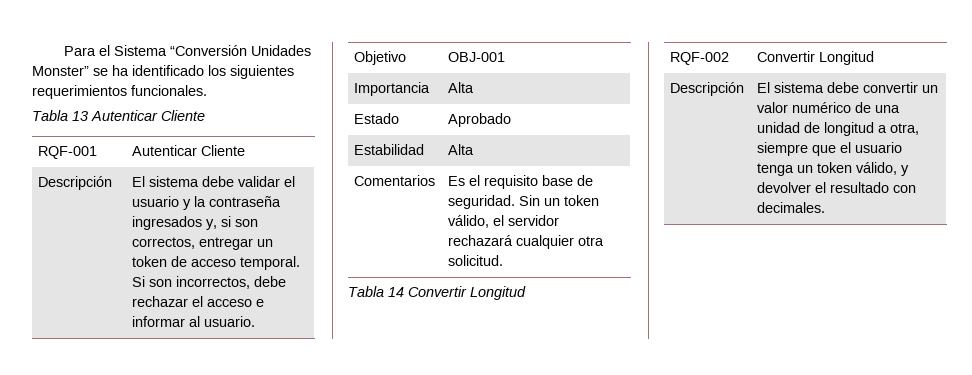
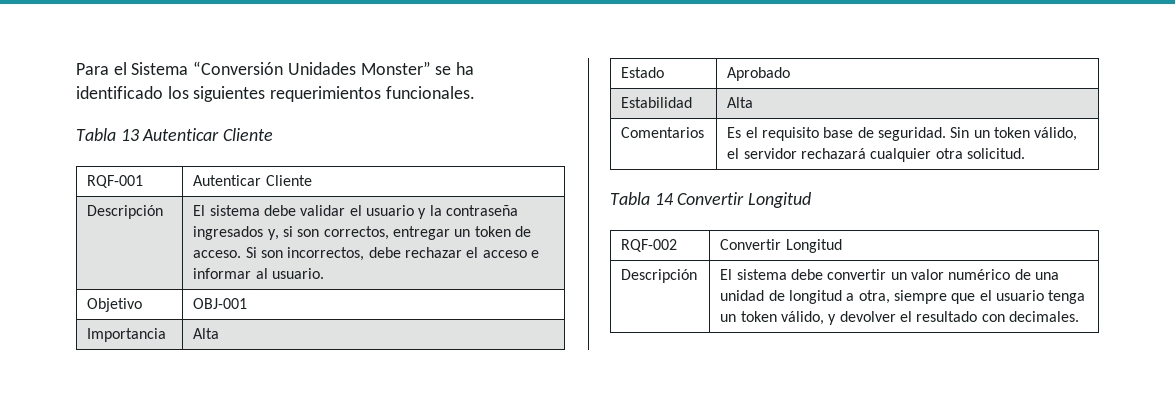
[191,256,301,270] acceso temporal. -> [193,250,242,258] acceso.

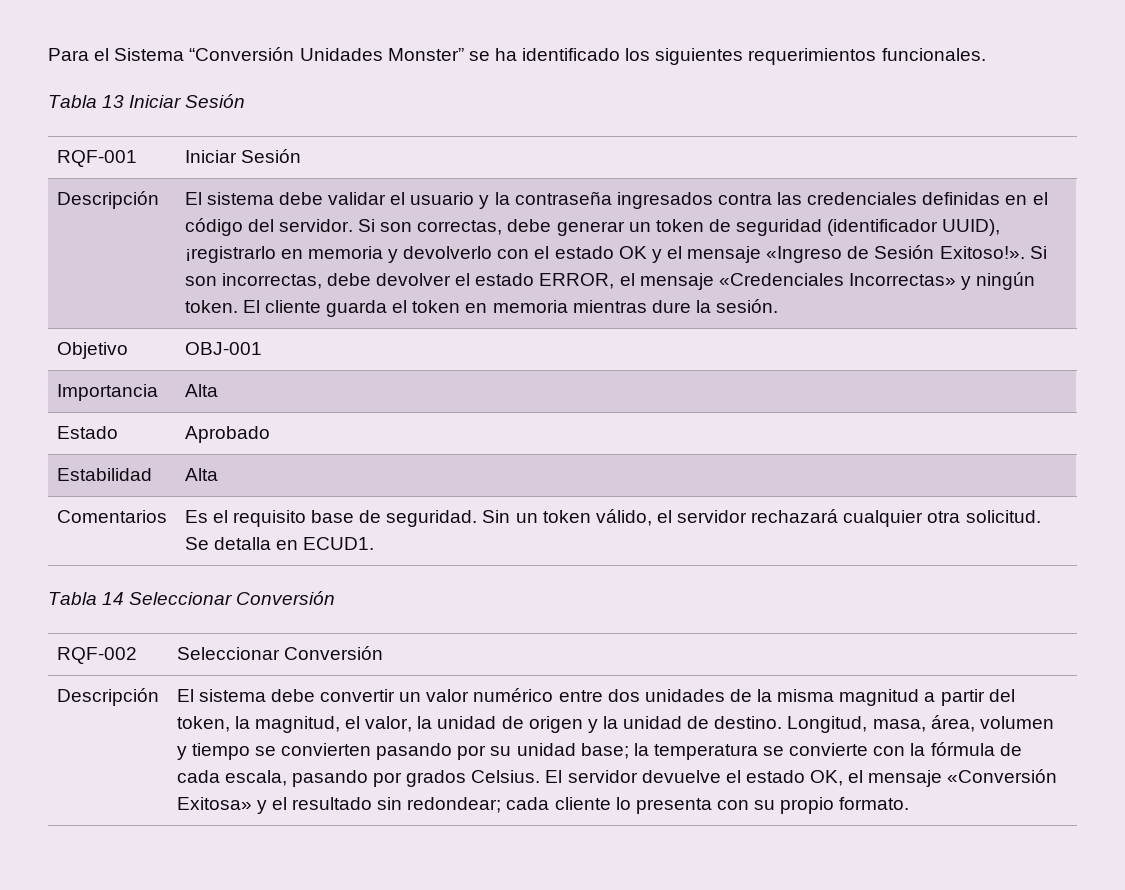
[142,128,274,141] Autenticar Cliente -> [129,94,246,108] Iniciar Sesión
[193,175,312,186] Autenticar Cliente -> [184,149,301,163] Iniciar Sesión
[267,226,531,240] [193,247,539,261] [193,268,324,279] y, si son correctos, entregar un token de acceso. Si son incorrectos, debe rechazar el acceso e informar al usuario. -> [717,192,1048,205] [184,218,1001,236] [184,245,1047,263] [184,272,1036,290] [184,299,779,317] contra las credenciales definidas en el código del servidor. Si son correctas, debe generar un token de seguridad (identificador UUID), ¡registrarlo en memoria y devolverlo con el estado OK y el mensaje «Ingreso de Sesión Exitoso!». Si son incorrectas, debe devolver el estado ERROR, el mensaje «Credenciales Incorrectas» y ningún token. El cliente guarda el token en memoria mientras dure la sesión.
(1025, 153) none -> [184,537,375,550] Se detalla en ECUD1.
[677,192,812,208] Convertir Longitud -> [129,591,336,605] Seleccionar Conversión
[720,239,842,253] Convertir Longitud -> [176,646,383,660] Seleccionar Conversión
[1014,269,1059,280] [720,290,1086,304] [720,311,1079,325] de una unidad de longitud a otra, siempre que el usuario tenga un token válido, y devolver el resultado con decimales. -> [558,689,1015,706] [176,715,1054,733] [176,742,1022,760] [176,769,1058,787] [176,797,910,814] entre dos unidades de la misma magnitud a partir del token, la magnitud, el valor, la unidad de origen y la unidad de destino. Longitud, masa, área, volumen y tiempo se convierten pasando por su unidad base; la temperatura se convierte con la fórmula de cada escala, pasando por grados Celsius. El servidor devuelve el estado OK, el mensaje «Conversión Exitosa» y el resultado sin redondear; cada cliente lo presenta con su propio formato.

